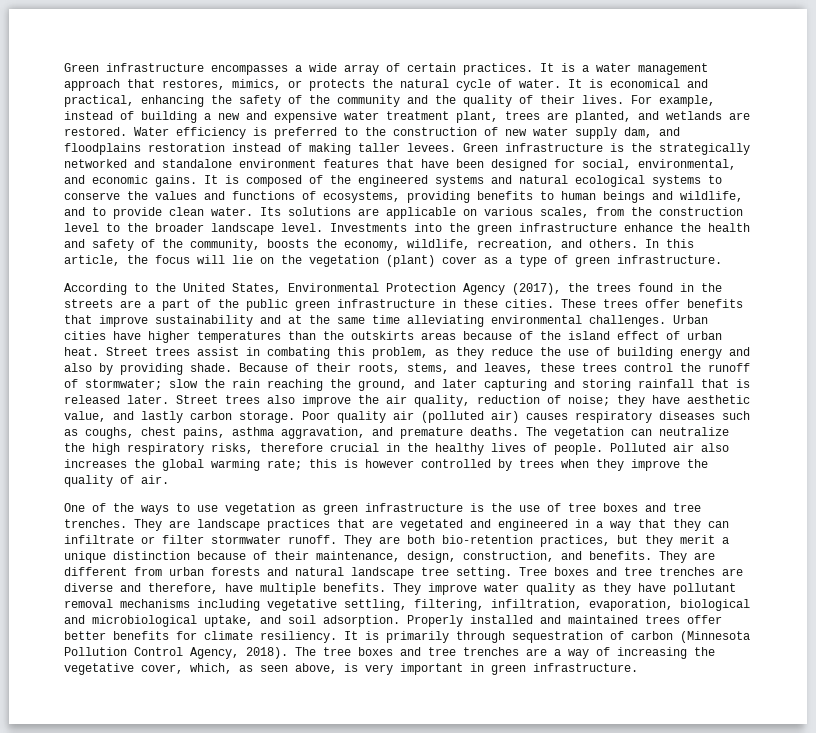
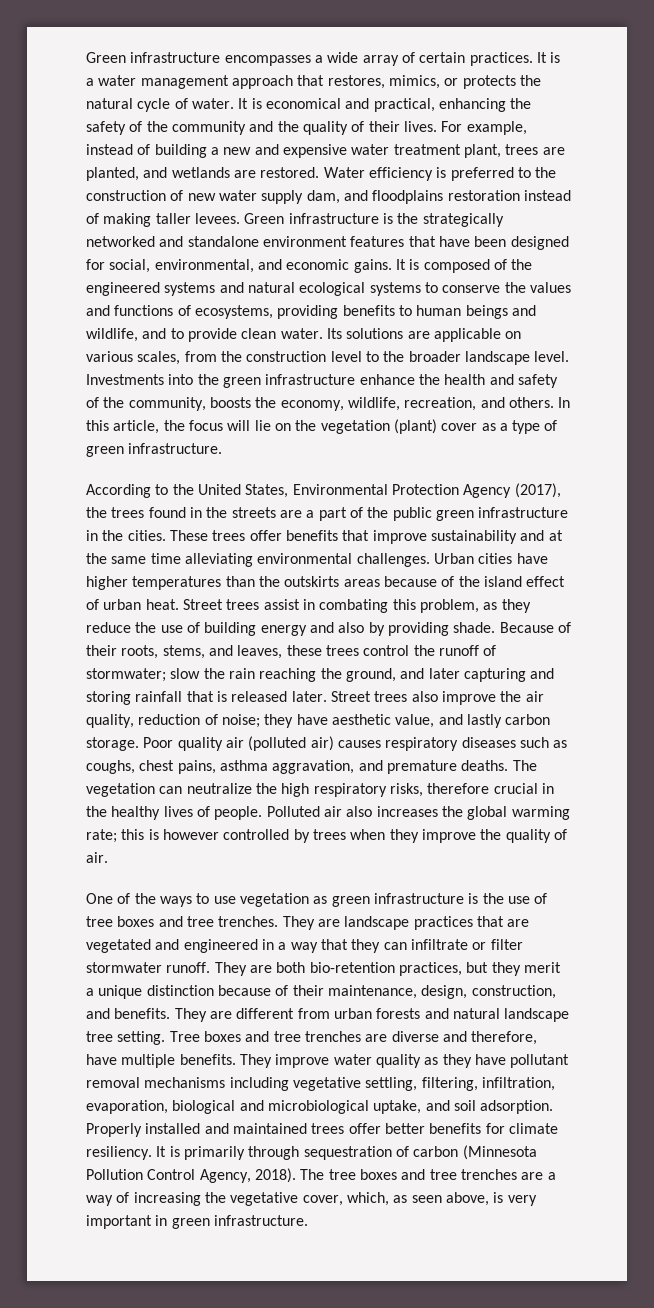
[463,299,498,308] these -> [102,530,124,541] the

